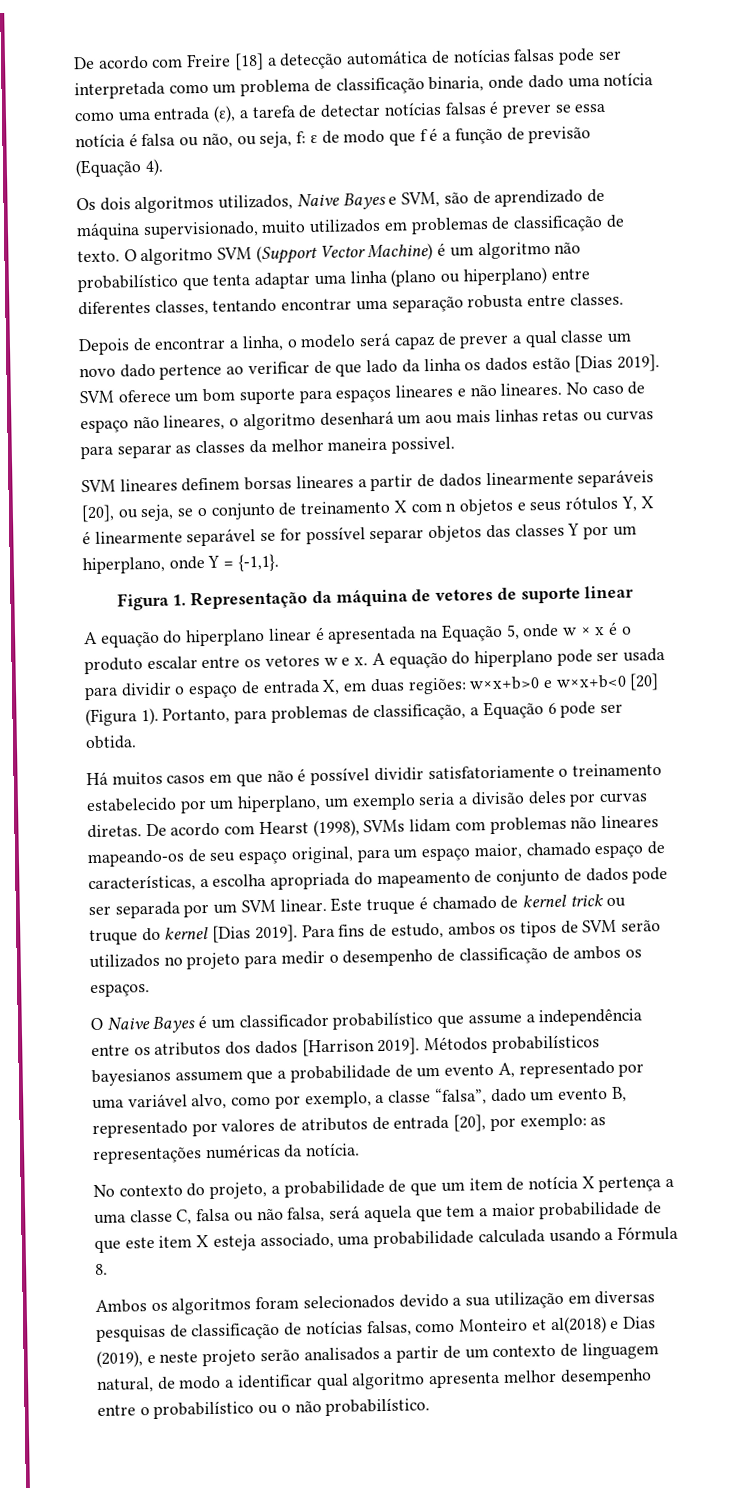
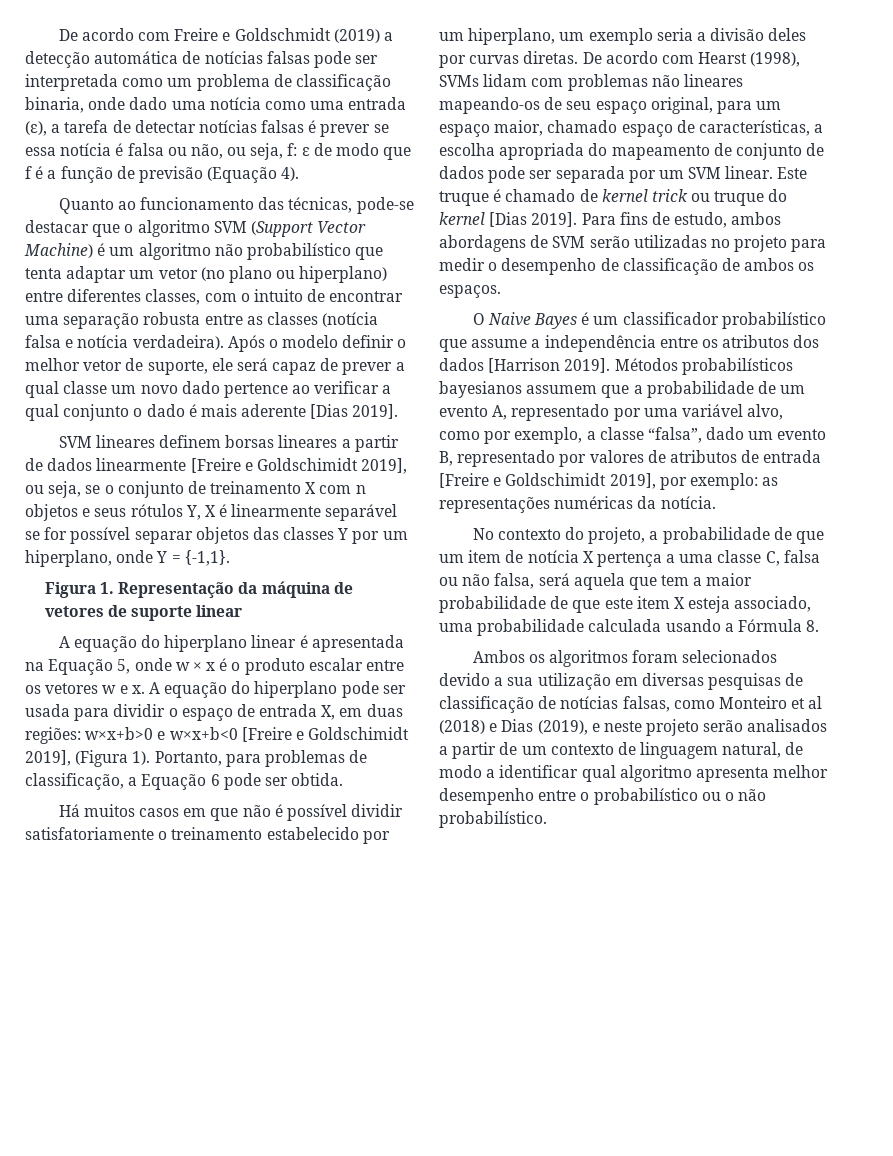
[233,52,264,71] [18] -> [222,28,380,43] e Goldschmidt (2019)
[76,188,605,214] [76,214,625,241] [77,249,137,263] Os dois algoritmos utilizados, Naive Bayes e SVM, são de aprendizado de máquina supervisionado, muito utilizados em problemas de classificação de texto. O -> [58,197,414,214] [25,220,134,237] Quanto ao funcionamento das técnicas, pode-se destacar que o
[313,268,438,287] uma linha (plano -> [129,266,272,283] um vetor (no plano
[212,298,278,313] tentando -> [204,289,326,302] com o intuito de
[569,292,624,306] [78,334,357,356] classes. // Depois de encontrar a linha, o modelo -> [246,312,379,327] [25,335,407,352] [25,358,233,375] as classes (notícia falsa e notícia verdadeira). Após o modelo definir o melhor vetor de suporte, ele
[313,354,661,377] [79,381,646,405] [80,409,654,434] [80,436,456,460] de que lado da linha os dados estão [Dias 2019]. SVM oferece um bom suporte para espaços lineares e não lineares. No caso de espaço não lineares, o algoritmo desenhará um aou mais linhas retas ou curvas para separar as classes da melhor maneira possivel. -> [382,385,392,394] [25,404,399,421] a qual conjunto o dado é mais aderente [Dias 2019].
[577,469,655,488] [81,504,115,523] separáveis [20], -> [190,458,408,474] [Freire e Goldschimidt 2019],
[629,673,660,691] [20] -> [241,727,410,742] [25,750,71,766] [Freire e Goldschimidt 2019],
[499,920,557,938] os tipos -> [439,235,526,252] abordagens
[89,953,160,969] utilizados -> [633,235,707,248] utilizadas
[453,1114,487,1132] [20], -> [439,473,656,489] [Freire e Goldschimidt 2019],
[550,1316,607,1335] al(2018) -> [808,696,823,709] [439,720,485,734] al (2018)

